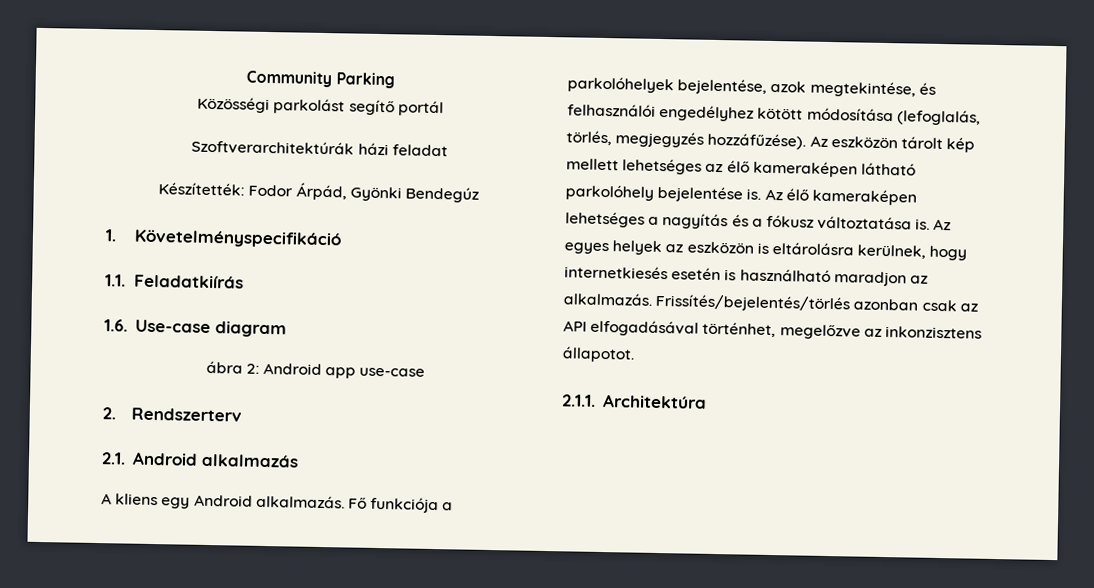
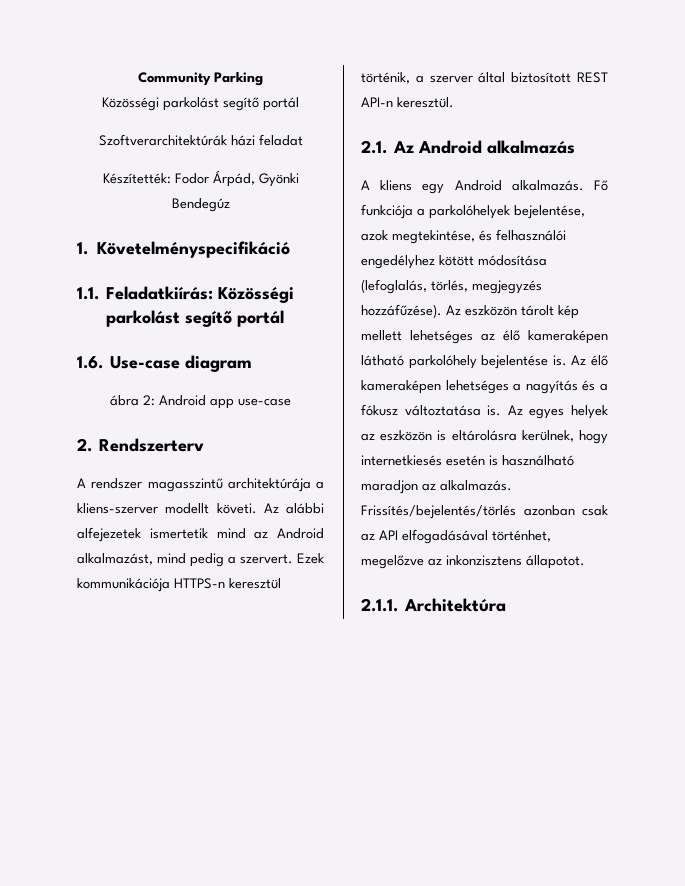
[134,274,245,289] Feladatkiírás -> [106,286,295,303] [106,310,285,327] Feladatkiírás: Közösségi parkolást segítő portál
(243, 414) none -> [77,478,324,492] [77,503,324,514] [77,527,324,542] [77,553,324,567] [77,578,281,592] [361,72,608,84] [361,97,454,108] // A rendszer magasszintű architektúrája a kliens-szerver modellt követi. Az alábbi alfejezetek ismertetik mind az Android alkalmazást, mind pedig a szervert. Ezek kommunikációja HTTPS-n keresztül történik, a szerver által biztosított REST API-n keresztül.
(126, 458) none -> [393,141,415,153] Az

